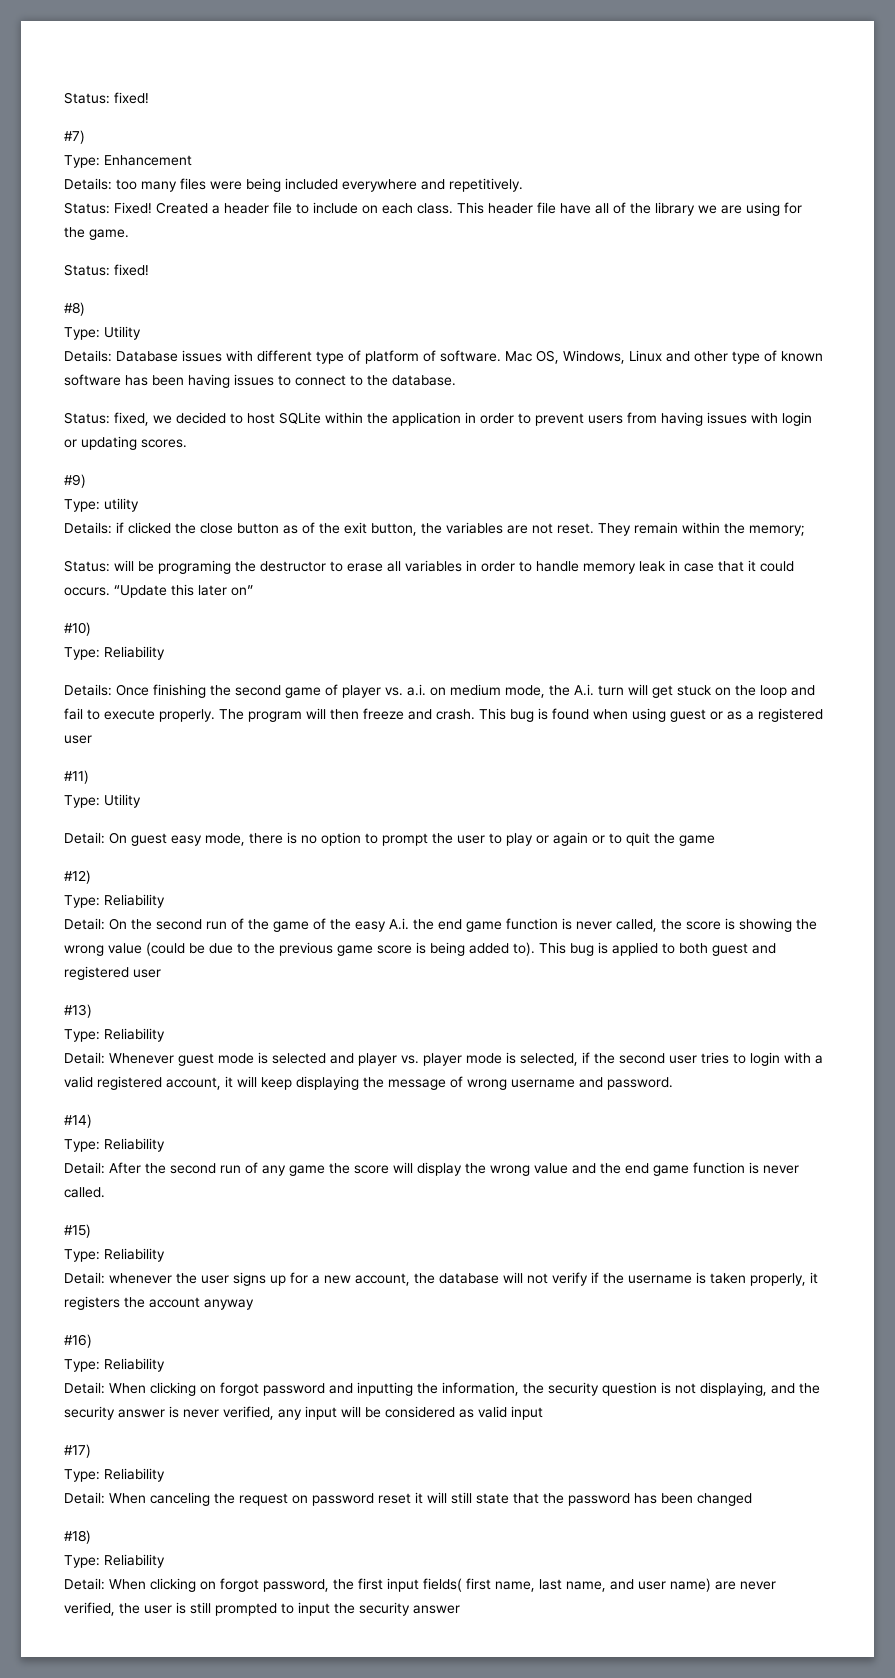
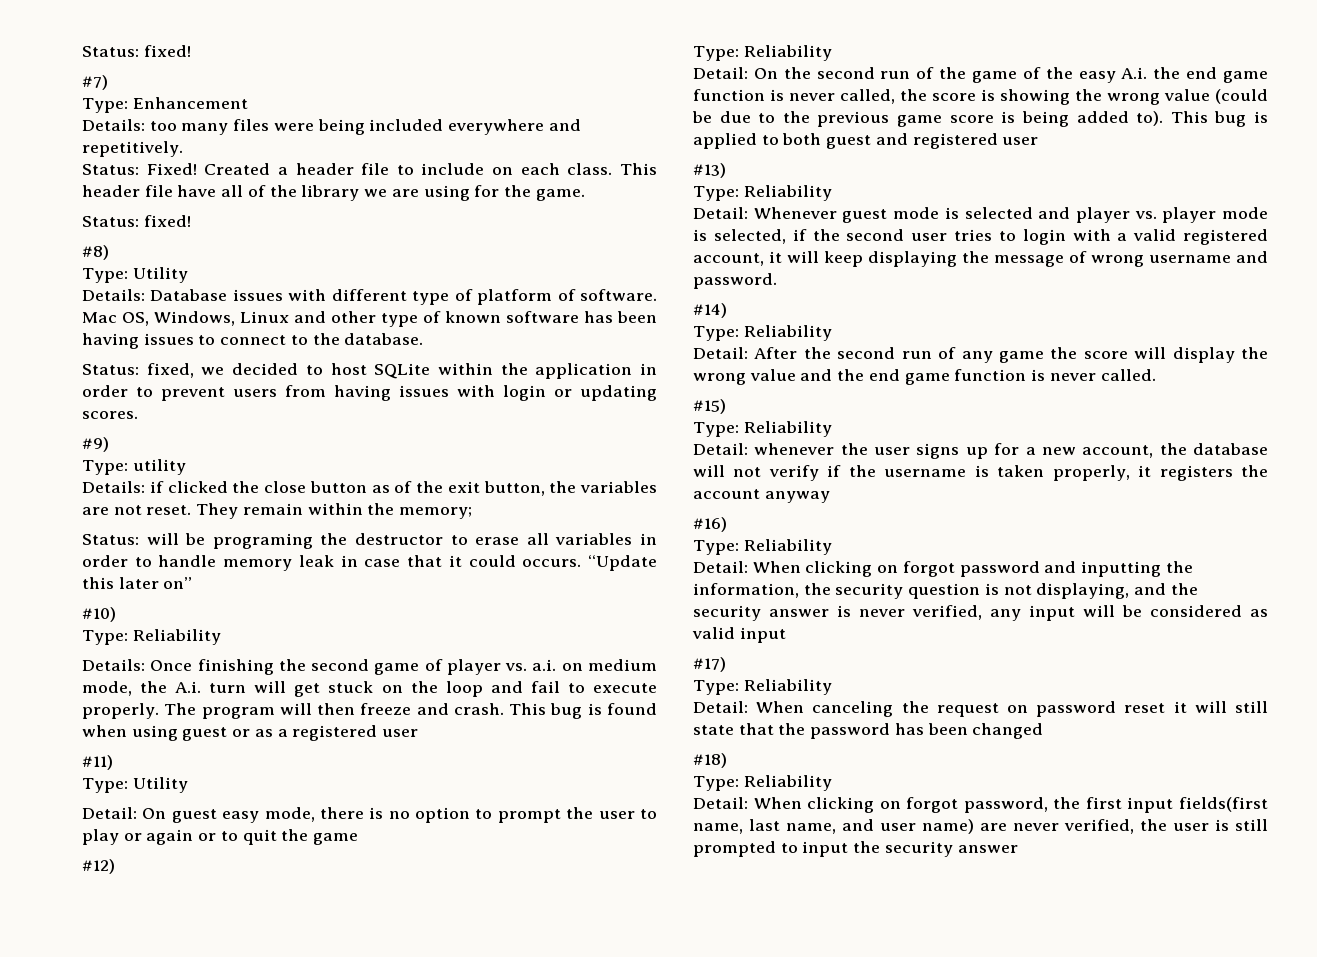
[423,1578,491,1592] fields( first -> [1179,797,1268,812] fields(first

